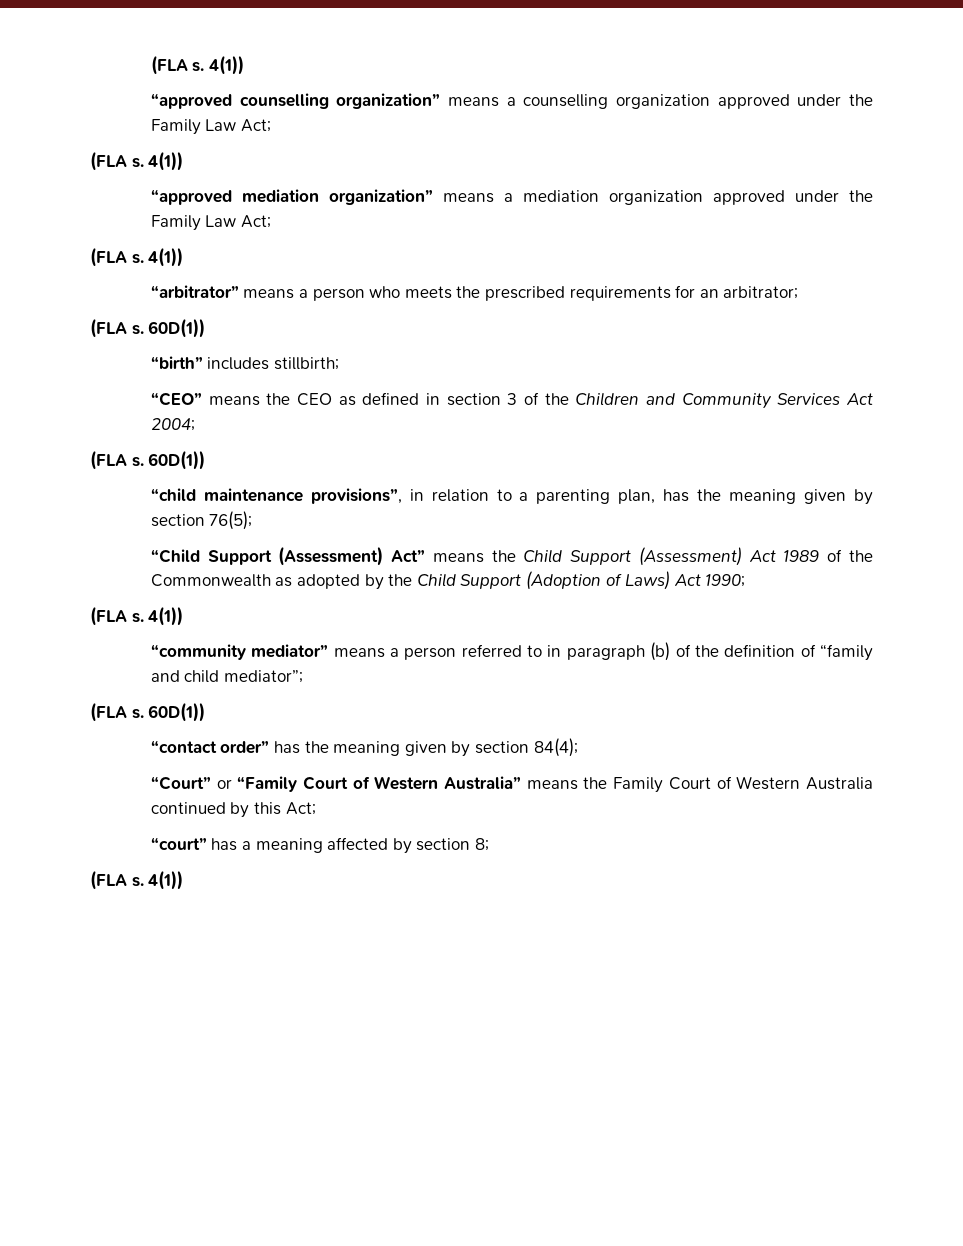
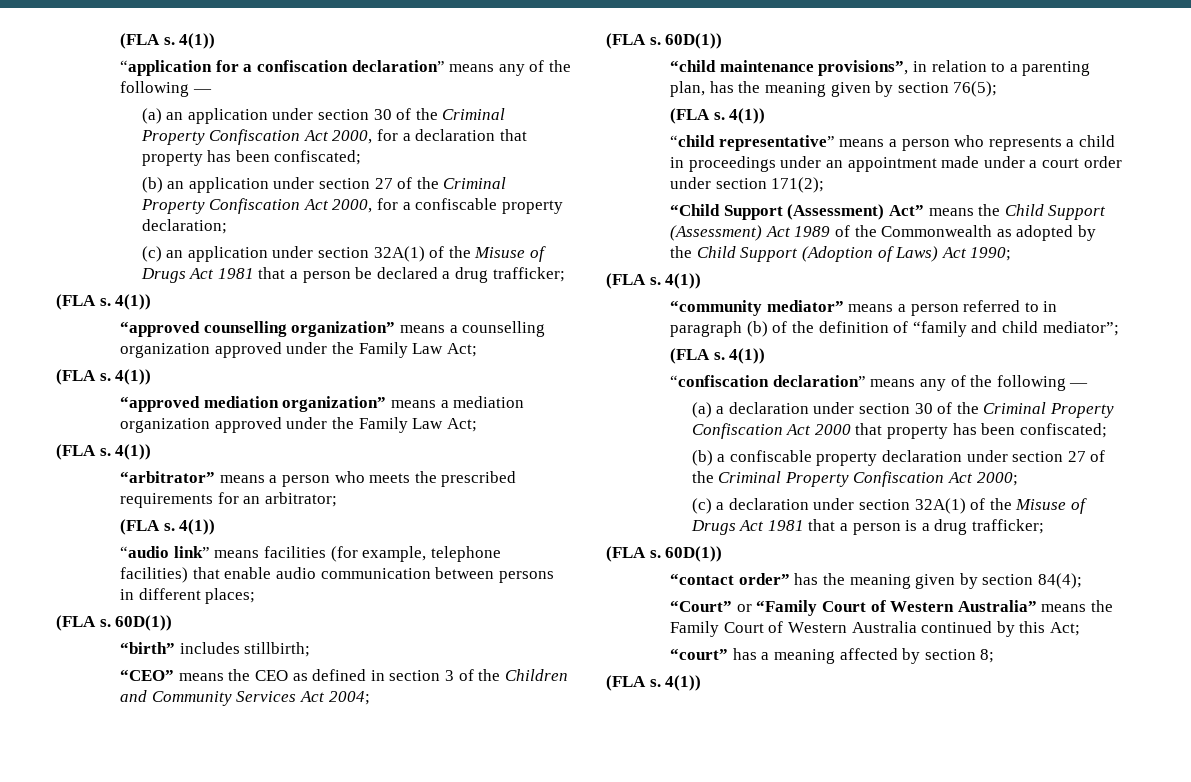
[150,55,245,75] (FLA s. 4(1)) -> [120,33,216,49] [120,60,571,76] [120,81,212,97] [141,108,506,124] [140,129,527,145] [141,150,362,166] [141,177,507,193] [140,198,563,214] [141,219,227,234] [141,246,546,262] [140,267,565,283] [56,294,152,310] (FLA s. 4(1)) // “application for a confiscation declaration” means any of the following — // (a) an application under section 30 of the Criminal Property Confiscation Act 2000, for a declaration that property has been confiscated; // (b) an application under section 27 of the Criminal Property Confiscation Act 2000, for a confiscable property declaration; // (c) an application under section 32A(1) of the Misuse of Drugs Act 1981 that a person be declared a drug trafficker; // (FLA s. 4(1))
(799, 292) none -> [120,519,216,535] [120,546,501,562] [120,567,554,583] [120,588,256,604] // (FLA s. 4(1)) // “audio link” means facilities (for example, telephone facilities) that enable audio communication between persons in different places;
(253, 520) none -> [670,108,766,124] [670,135,1115,151] [670,156,1122,172] [670,177,825,193] // (FLA s. 4(1)) // “child representative” means a person who represents a child in proceedings under an appointment made under a court order under section 171(2);
(304, 676) none -> [670,348,766,364] [670,375,1089,391] [691,402,1114,418] [691,423,1107,439] [691,450,1106,466] [691,471,1018,487] [691,498,1087,514] [690,519,1044,535] // (FLA s. 4(1)) // “confiscation declaration” means any of the following — // (a) a declaration under section 30 of the Criminal Property Confiscation Act 2000 that property has been confiscated; // (b) a confiscable property declaration under section 27 of the Criminal Property Confiscation Act 2000; // (c) a declaration under section 32A(1) of the Misuse of Drugs Act 1981 that a person is a drug trafficker;

